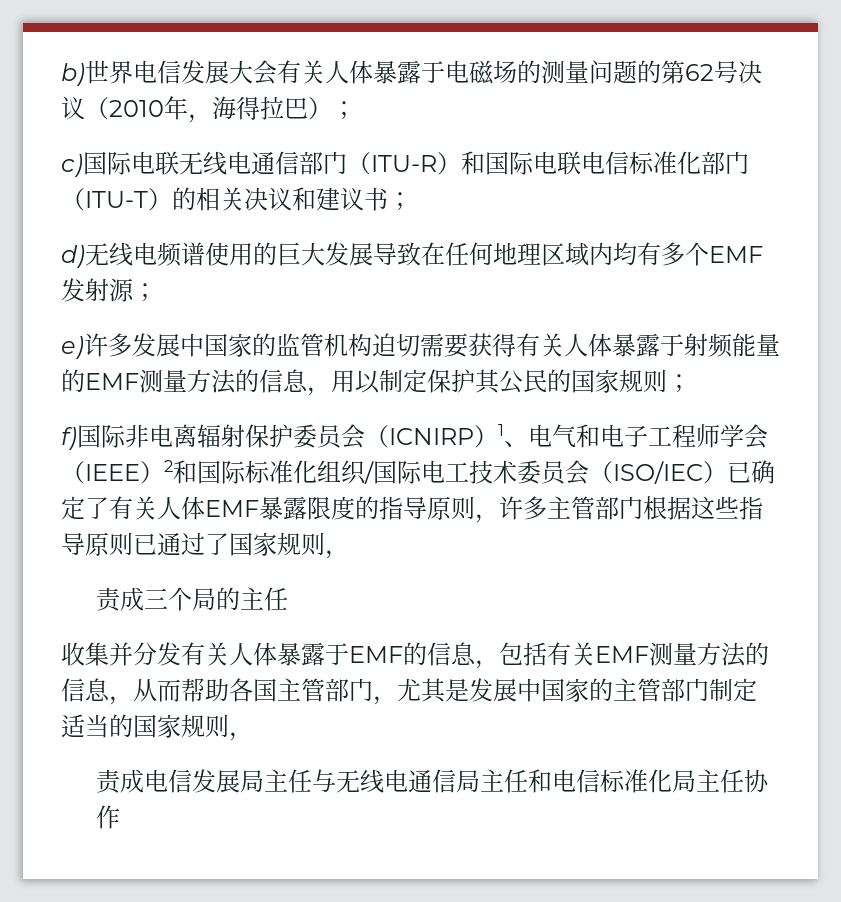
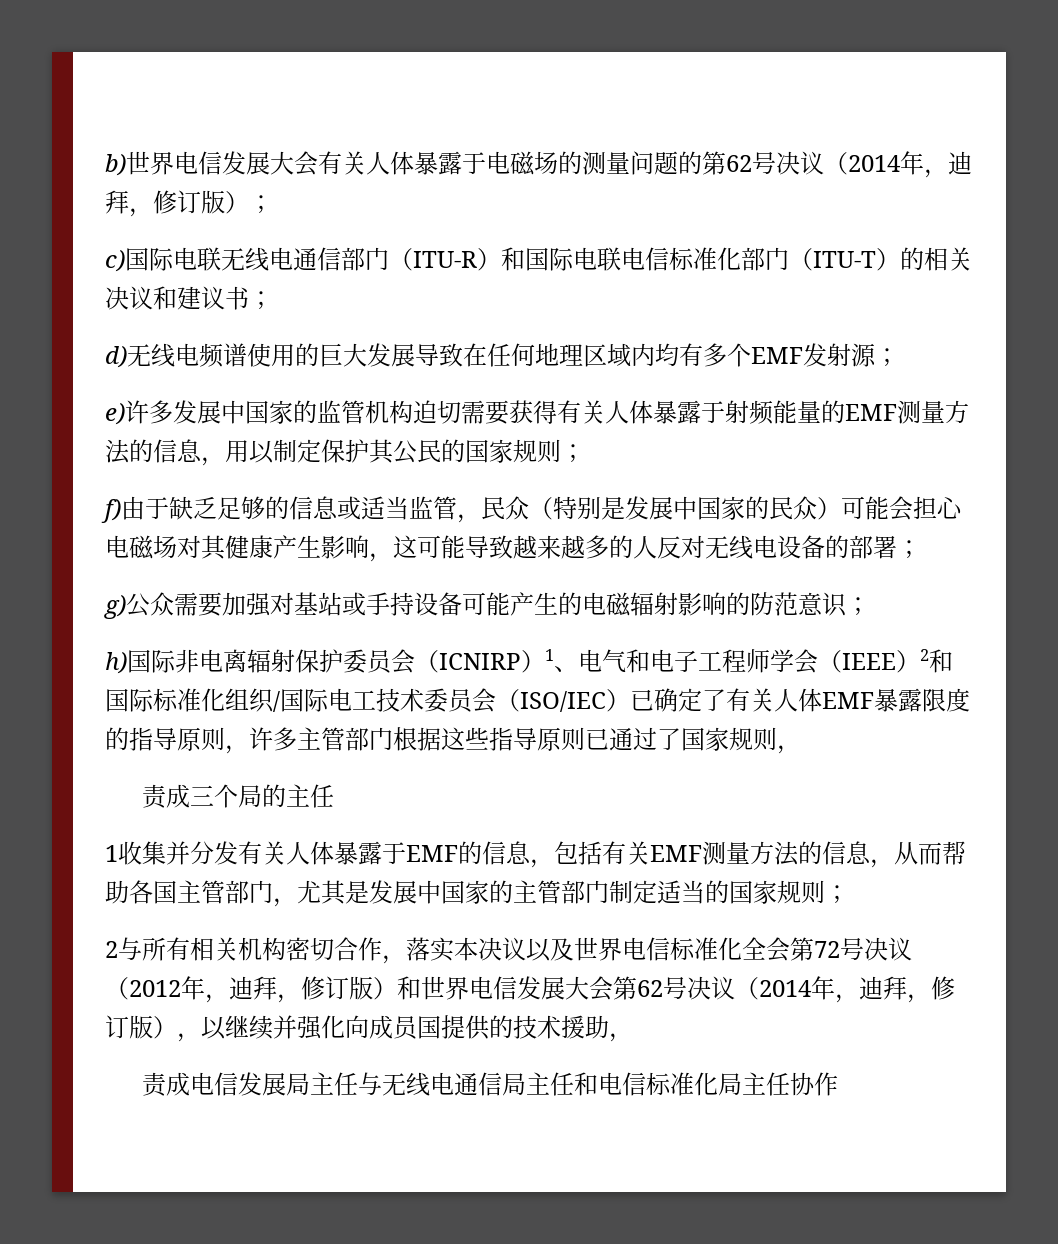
[109,96,308,123] 2010年，海得拉巴 -> [848,151,972,178] [105,190,225,217] 2014年，迪拜，修订版
(77, 438) none -> [121,496,963,523] [105,535,921,562] [104,592,870,619] [105,651,127,674] 由于缺乏足够的信息或适当监管，民众（特别是发展中国家的民众）可能会担心电磁场对其健康产生影响，这可能导致越来越多的人反对无线电设备的部署； // g)公众需要加强对基站或手持设备可能产生的电磁辐射影响的防范意识； // h)
(288, 599) none -> [105,845,118,862] 1
(229, 726) none -> [825,885,849,903] [105,937,912,964] [105,976,955,1003] [105,1015,609,1042] ； // 2与所有相关机构密切合作，落实本决议以及世界电信标准化全会第72号决议（2012年，迪拜，修订版）和世界电信发展大会第62号决议（2014年，迪拜，修订版），以继续并强化向成员国提供的技术援助

